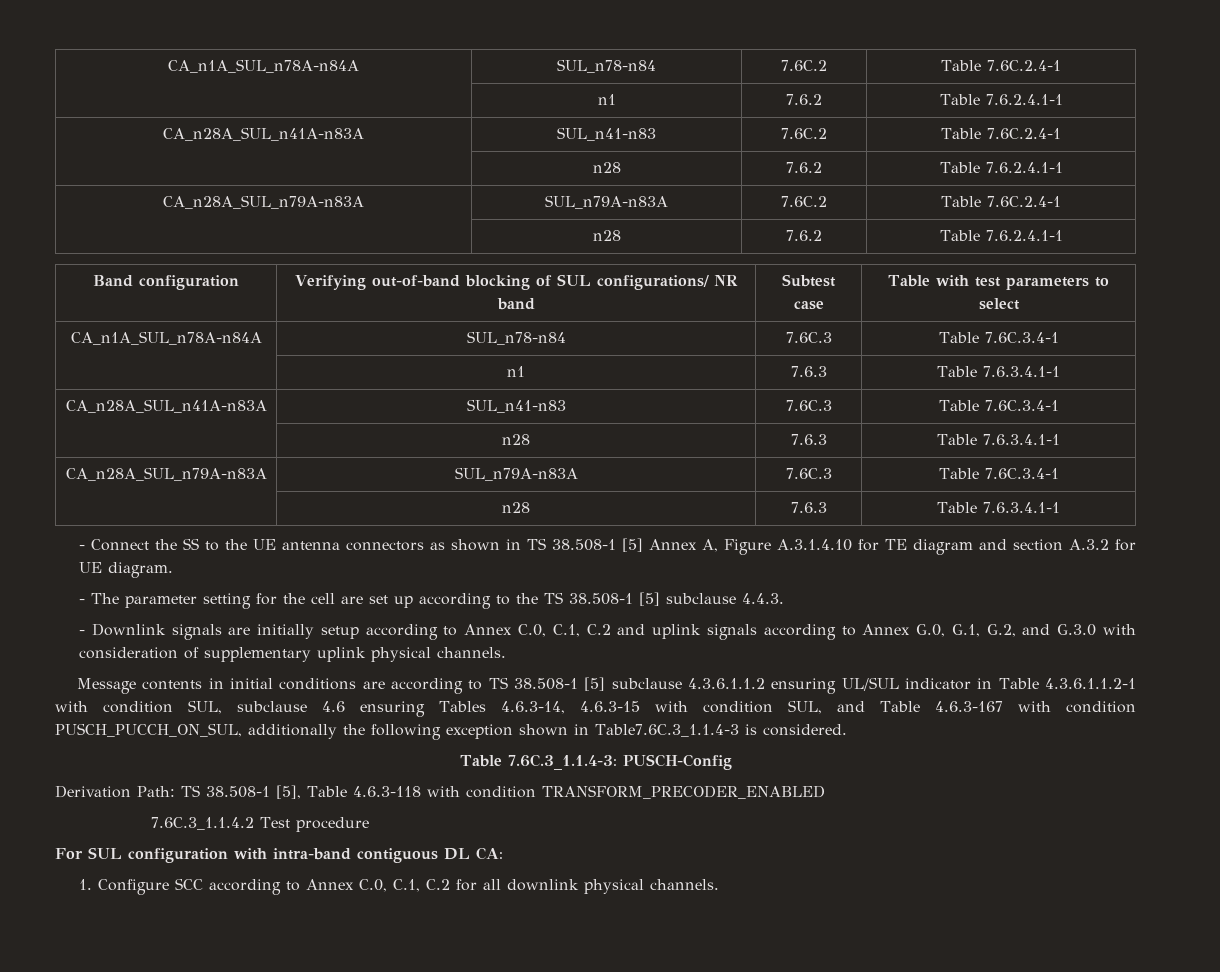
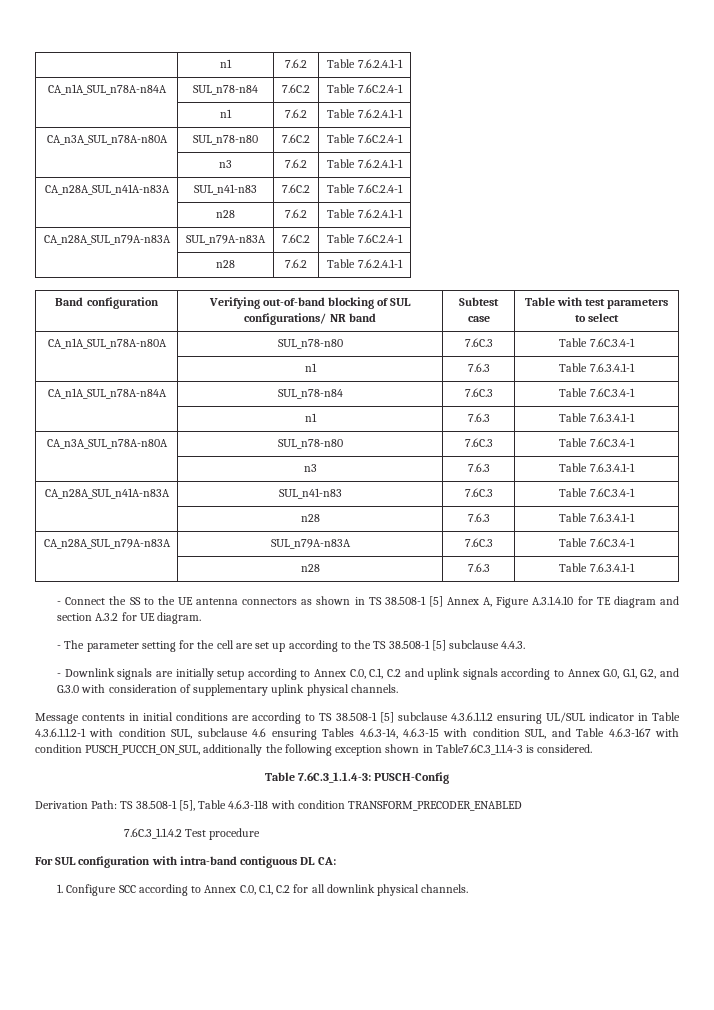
(168, 66) none -> [220,59,232,68] [285,59,307,68] [327,59,403,68] | n1 | 7.6.2 | Table 7.6.2.4.1-1 //
(1063, 99) none -> [46,135,168,145] [193,135,258,145] [282,134,310,143] [327,134,403,143] [219,160,232,168] [285,159,307,168] [327,159,403,168] // CA_n3A_SUL_n78A-n80A | SUL_n78-n80 | 7.6C.2 | Table 7.6C.2.4-1 // | n3 | 7.6.2 | Table 7.6.2.4.1-1
(1020, 304) none -> [47,338,167,349] [277,339,343,349] [464,338,493,347] [559,338,635,347] [304,363,317,372] [467,363,490,372] [559,363,635,372] // CA_n1A_SUL_n78A-n80A | SUL_n78-n80 | 7.6C.3 | Table 7.6C.3.4-1 // | n1 | 7.6.3 | Table 7.6.3.4.1-1
(1060, 371) none -> [46,439,168,449] [277,439,343,449] [464,438,493,447] [559,438,635,447] [303,464,317,472] [467,463,490,472] [559,463,635,472] // CA_n3A_SUL_n78A-n80A | SUL_n78-n80 | 7.6C.3 | Table 7.6C.3.4-1 // | n3 | 7.6.3 | Table 7.6.3.4.1-1

